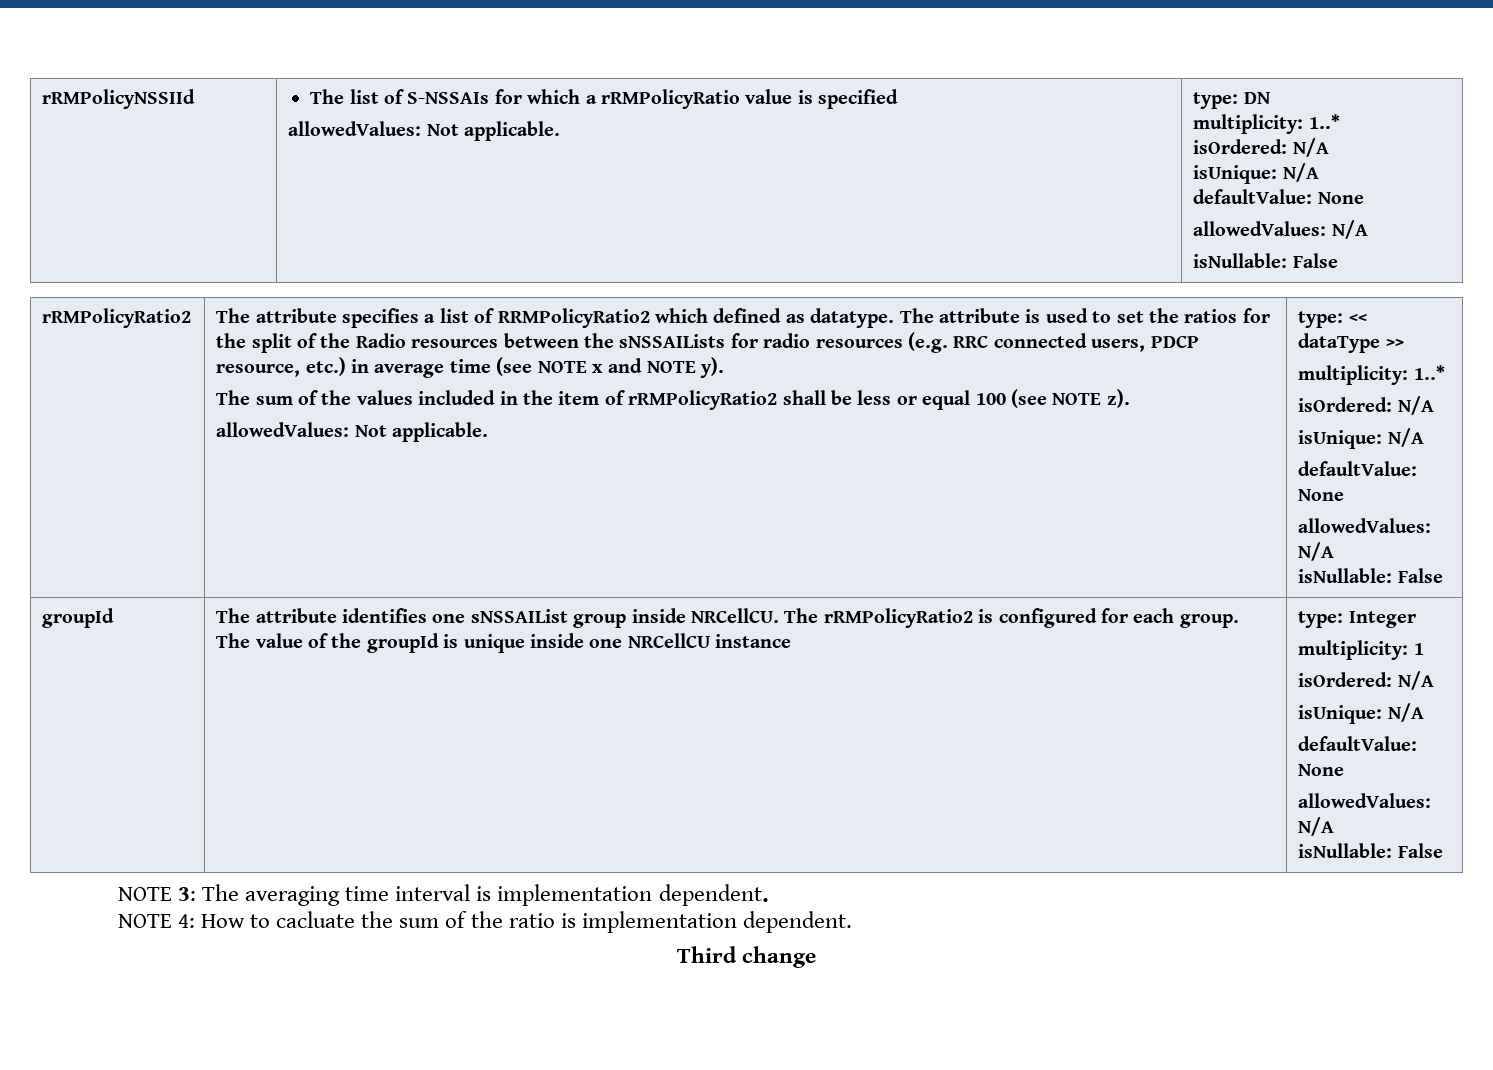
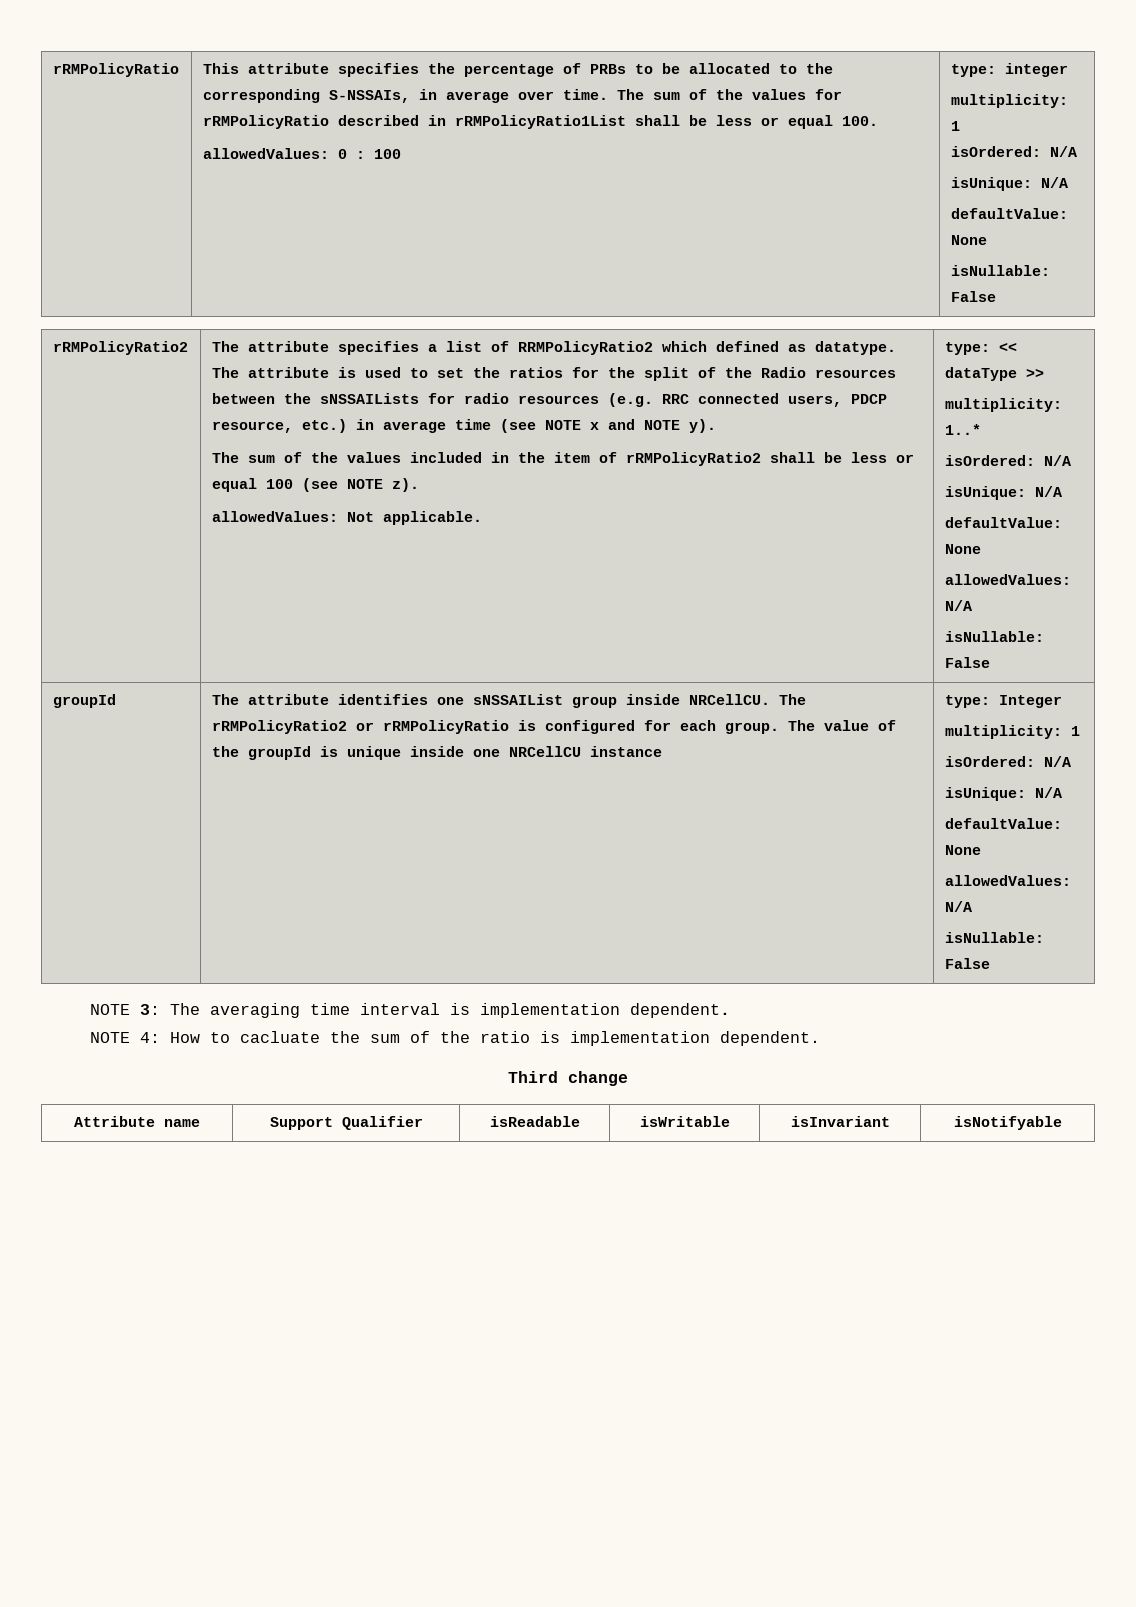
[42,89,196,109] [310,89,899,109] [288,121,561,141] [1193,92,1270,109] [1193,114,1340,134] [1193,138,1329,157] [1193,163,1319,184] [1193,189,1364,204] [1193,220,1368,239] rRMPolicyNSSIId | The list of S-NSSAIs for which a rRMPolicyRatio value is specified // allowedValues: Not applicable. | type: DN // multiplicity: 1..* // isOrdered: N/A // isUnique: N/A // defaultValue: None // allowedValues: N/A -> [52,63,179,77] [202,63,833,77] [202,89,842,103] [202,115,878,129] [202,148,401,159] [950,63,1068,77] [950,94,1068,108] [950,121,960,131] [950,146,1077,157] [950,177,1068,191] [950,208,1068,219] [950,235,987,245] rRMPolicyRatio | This attribute specifies the percentage of PRBs to be allocated to the corresponding S-NSSAIs, in average over time. The sum of the values for rRMPolicyRatio described in rRMPolicyRatio1List shall be less or equal 100. // allowedValues: 0 : 100 | type: integer // multiplicity: 1 // isOrdered: N/A // isUnique: N/A // defaultValue: None
(973, 618) none -> [355,720,509,734] or rRMPolicyRatio
(817, 957) none -> [74,1116,200,1127] [269,1116,423,1130] [489,1116,580,1127] [639,1116,730,1127] [790,1116,890,1127] [953,1116,1062,1130] // Attribute name | Support Qualifier | isReadable | isWritable | isInvariant | isNotifyable

